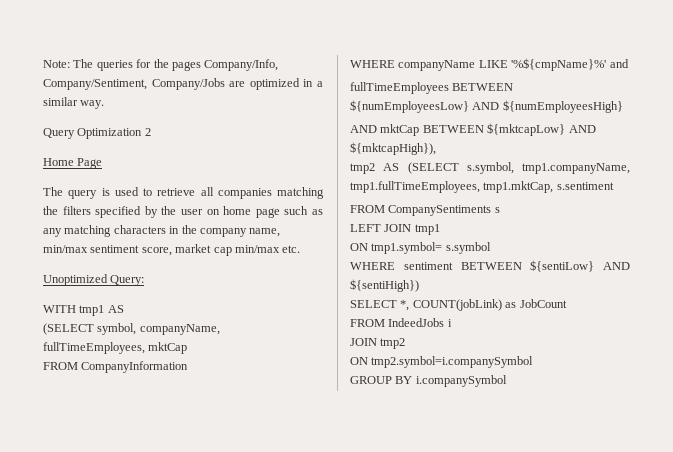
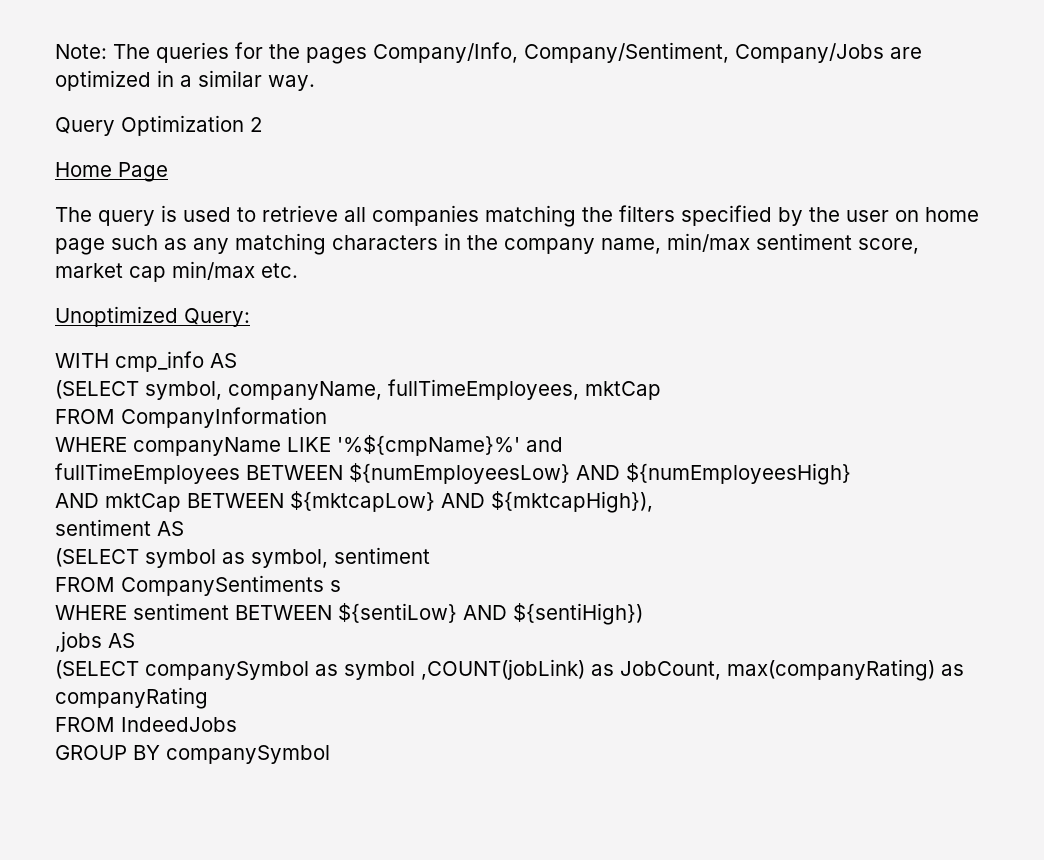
[79,305,105,316] tmp1 -> [115,351,204,372] cmp_info
[350,162,630,174] [350,181,614,193] [350,205,500,216] [350,224,440,235] [350,242,491,254] tmp2 AS (SELECT s.symbol, tmp1.companyName, tmp1.fullTimeEmployees, tmp1.mktCap, s.sentiment // FROM CompanySentiments s // LEFT JOIN tmp1 // ON tmp1.symbol= s.symbol -> [55,519,184,536] [55,547,430,568] [55,575,341,596] sentiment AS // (SELECT symbol as symbol, sentiment // FROM CompanySentiments s
[350,299,567,311] [350,318,452,327] [350,338,406,349] [350,356,534,368] SELECT *, COUNT(jobLink) as JobCount // FROM IndeedJobs i // JOIN tmp2 // ON tmp2.symbol=i.companySymbol -> [55,631,135,652] [55,659,964,681] [55,687,208,709] [55,717,237,732] ,jobs AS // (SELECT companySymbol as symbol ,COUNT(jobLink) as JobCount, max(companyRating) as companyRating // FROM IndeedJobs
[415,375,507,387] i.companySymbol -> [166,745,330,764] companySymbol

